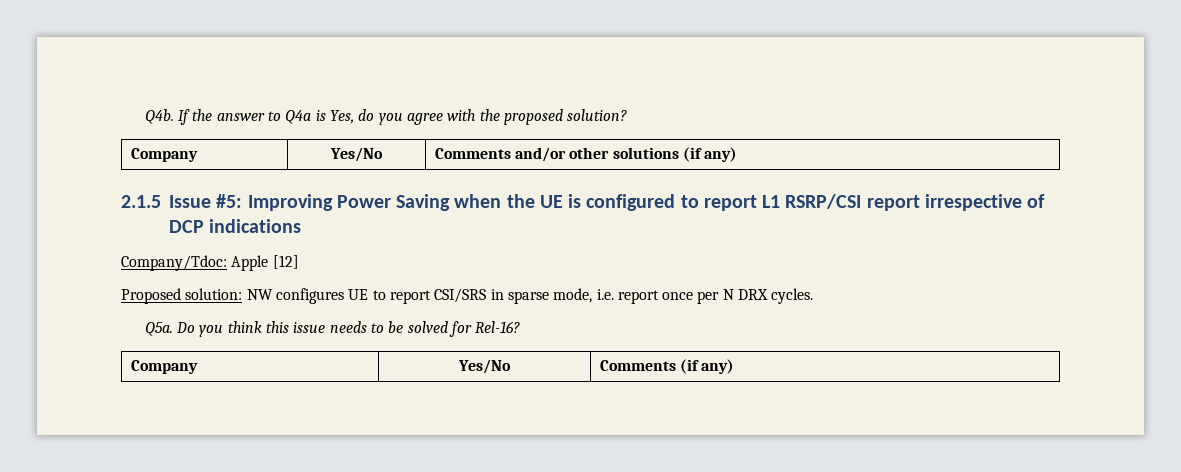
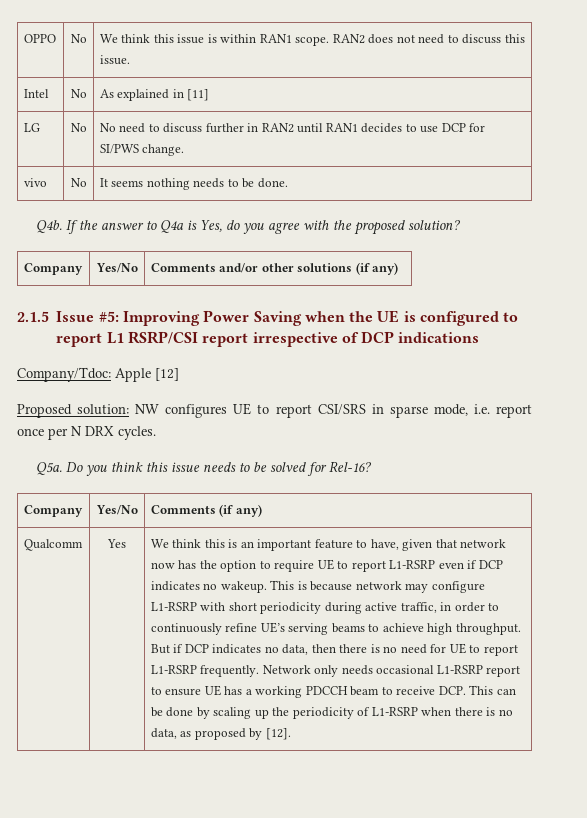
(144, 116) none -> [23,34,56,43] [70,34,87,43] [99,34,525,46] [99,55,130,65] [23,89,49,98] [70,89,87,98] [99,89,210,101] [23,123,40,132] [70,123,87,132] [99,123,486,133] [99,144,185,156] [23,178,47,187] [70,178,87,187] [99,178,288,190] OPPO | No | We think this issue is within RAN1 scope. RAN2 does not need to discuss this issue. // Intel | No | As explained in [11] // LG | No | No need to discuss further in RAN2 until RAN1 decides to use DCP for SI/PWS change. // vivo | No | It seems nothing needs to be done. //
(735, 366) none -> [23,539,83,551] [107,539,127,548] [150,539,507,551] [150,559,503,572] [150,580,485,593] [150,602,500,614] [150,622,521,635] [150,643,518,656] [150,665,521,677] [150,685,516,698] [150,707,513,719] [150,728,291,740] // Qualcomm | Yes | We think this is an important feature to have, given that network now has the option to require UE to report L1-RSRP even if DCP indicates no wakeup. This is because network may configure L1-RSRP with short periodicity during active traffic, in order to continuously refine UE’s serving beams to achieve high throughput. But if DCP indicates no data, then there is no need for UE to report L1-RSRP frequently. Network only needs occasional L1-RSRP report to ensure UE has a working PDCCH beam to receive DCP. This can be done by scaling up the periodicity of L1-RSRP when there is no data, as proposed by [12].

